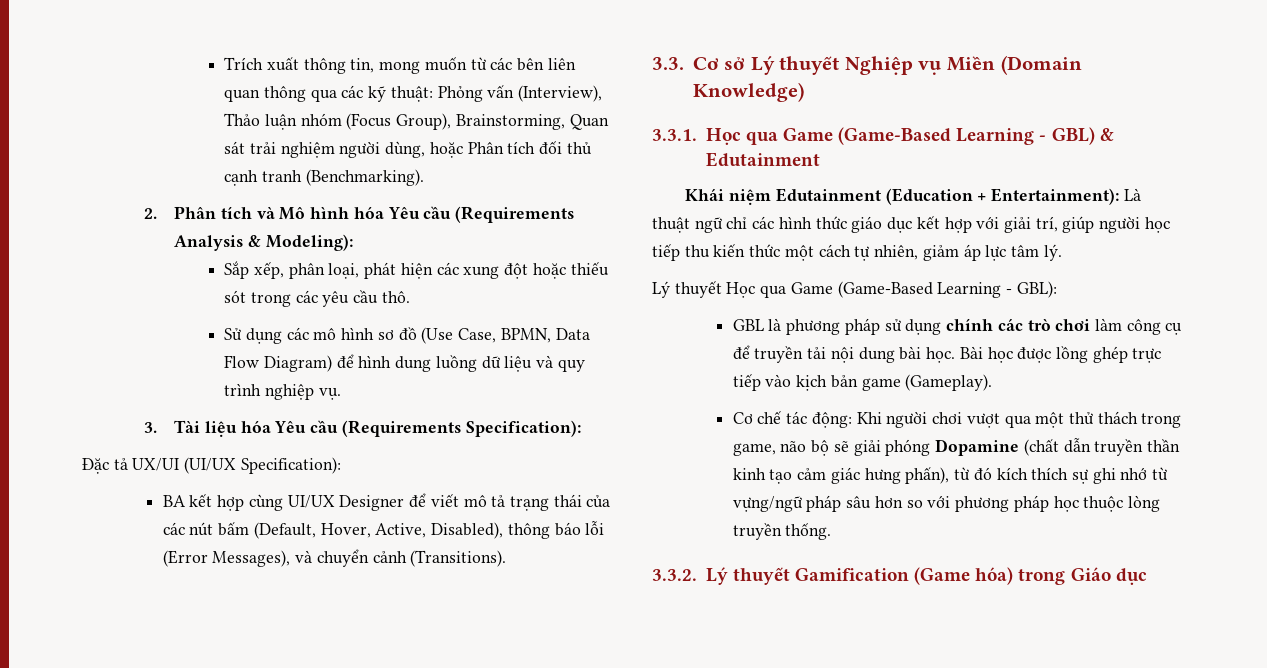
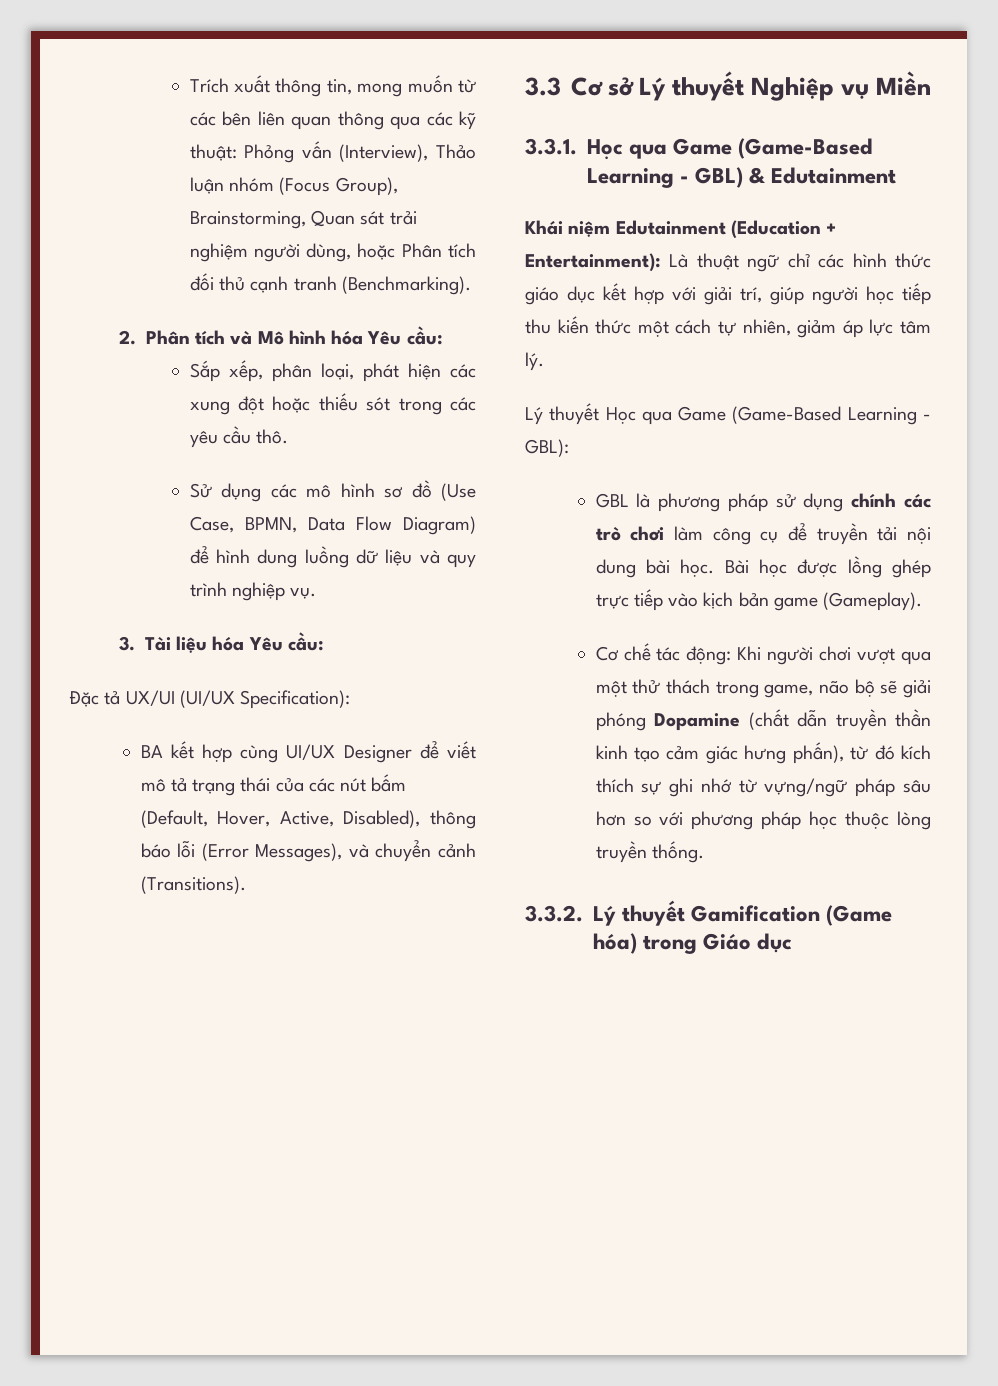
[423,206,575,223] [174,234,353,251] cầu (Requirements Analysis & Modeling): -> [406,326,443,345] cầu:
[310,420,581,437] cầu (Requirements Specification): -> [287,632,324,651] cầu:
[652,57,684,70] 3.3. -> [525,77,561,96] 3.3
[1000,55,1082,75] [692,82,804,102] (Domain Knowledge) -> (931, 83) none

